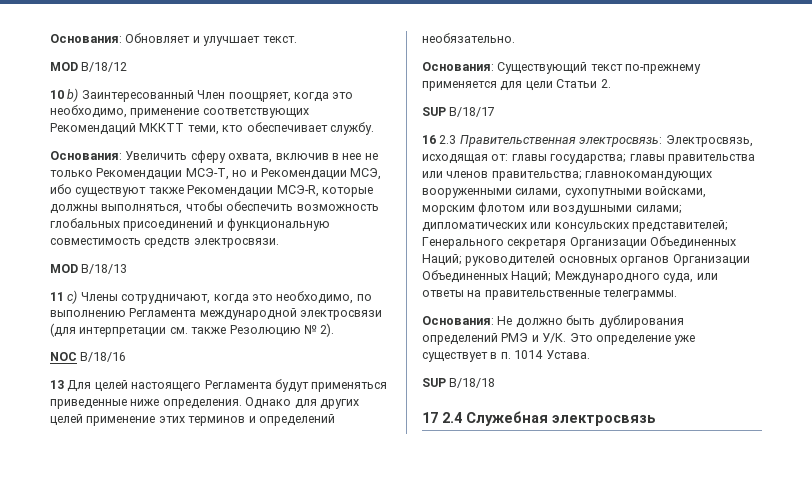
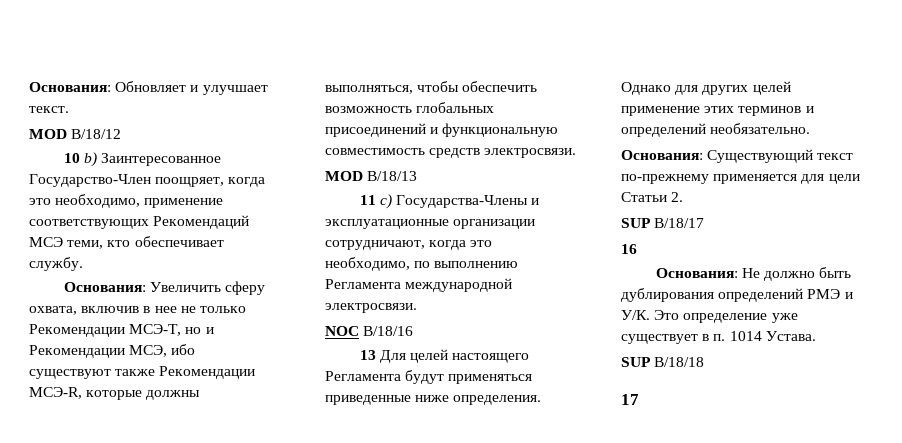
[81,90,226,102] Заинтересованный Член -> [101,153,222,166] [29,174,151,187] Заинтересованное Государство-Член
[139,123,185,132] МККТТ -> [29,237,63,247] МСЭ
[80,292,118,301] Члены -> [396,195,540,208] [325,219,536,229] Государства-Члены и эксплуатационные организации
[300,310,383,320] [50,323,335,337] электросвязи (для интерпретации см. также Резолюцию № 2). -> [325,303,417,313] электросвязи.
[439,135,753,147] [422,154,755,164] [422,171,713,181] [422,186,707,198] [422,202,682,215] [422,220,729,232] [422,236,737,249] [422,254,750,266] [422,270,718,283] [422,290,678,300] 2.3 Правительственная электросвязь: Электросвязь, исходящая от: главы государства; главы правительства или членов правительства; главнокомандующих вооруженными силами, сухопутными войсками, морским флотом или воздушными силами; дипломатических или консульских представителей; Генерального секретаря Организации Объединенных Наций; руководителей основных органов Организации Объединенных Наций; Международного суда, или ответы на правительственные телеграммы. -> (637, 249) none
[442,411,656,426] 2.4 Служебная электросвязь -> (639, 399) none

